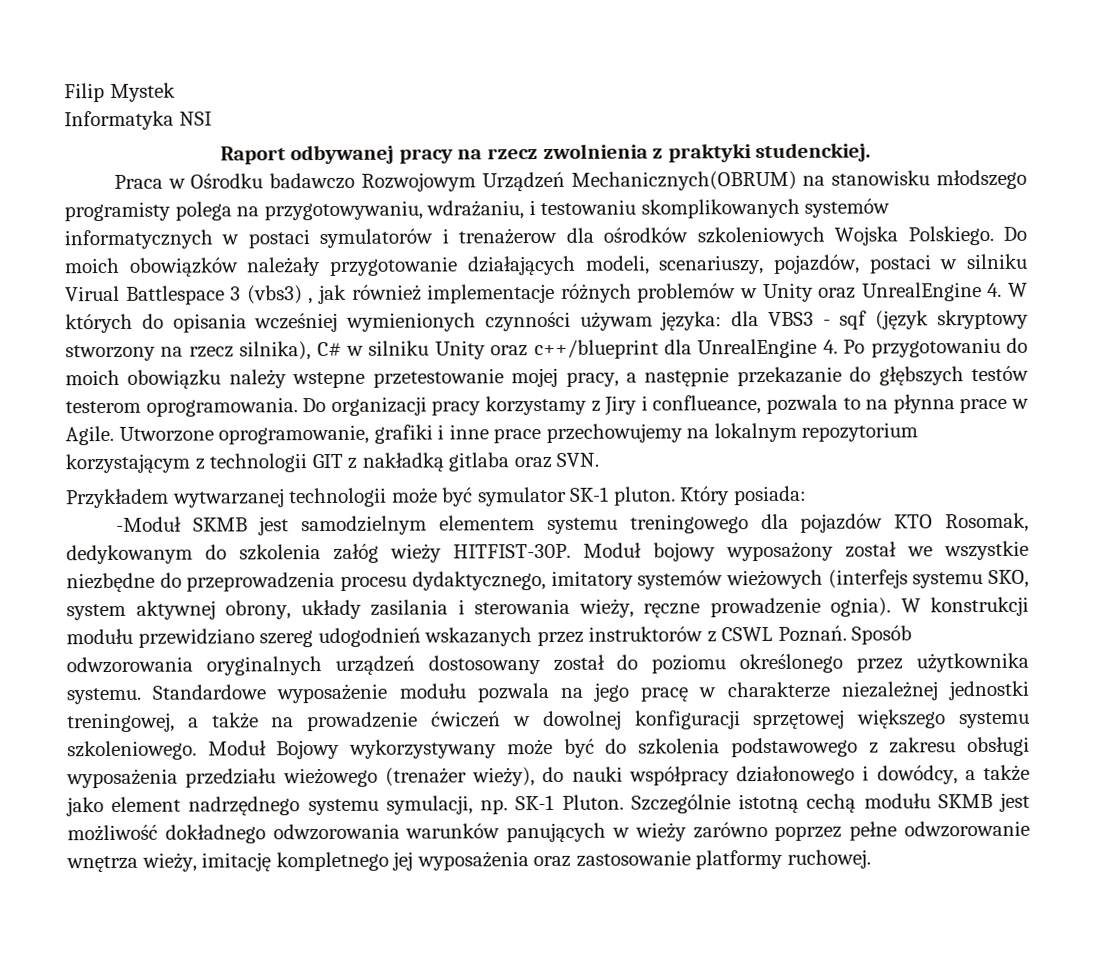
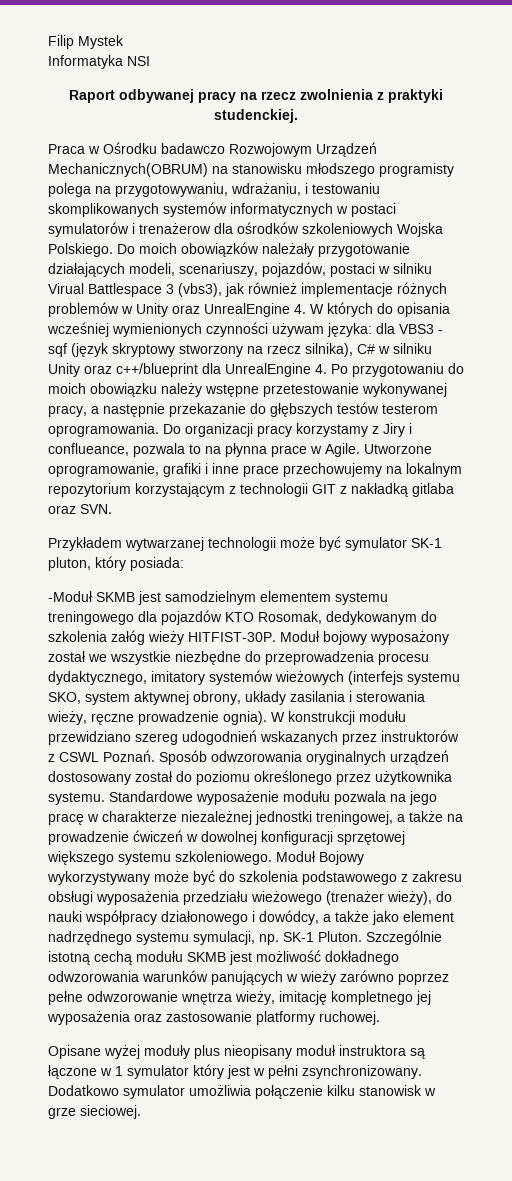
[246,285,314,305] (vbs3) , -> [178,283,222,297] (vbs3),
[292,367,559,389] wstepne przetestowanie mojej -> [205,383,447,397] wstępne przetestowanie wykonywanej
[613,486,731,506] pluton. Który -> [48,556,126,571] pluton, który
(871, 859) none -> [48,1045,425,1059] [48,1064,422,1079] [48,1085,436,1099] [48,1105,141,1119] // Opisane wyżej moduły plus nieopisany moduł instruktora są łączone w 1 symulator który jest w pełni zsynchronizowany. Dodatkowo symulator umożliwia połączenie kilku stanowisk w grze sieciowej.

